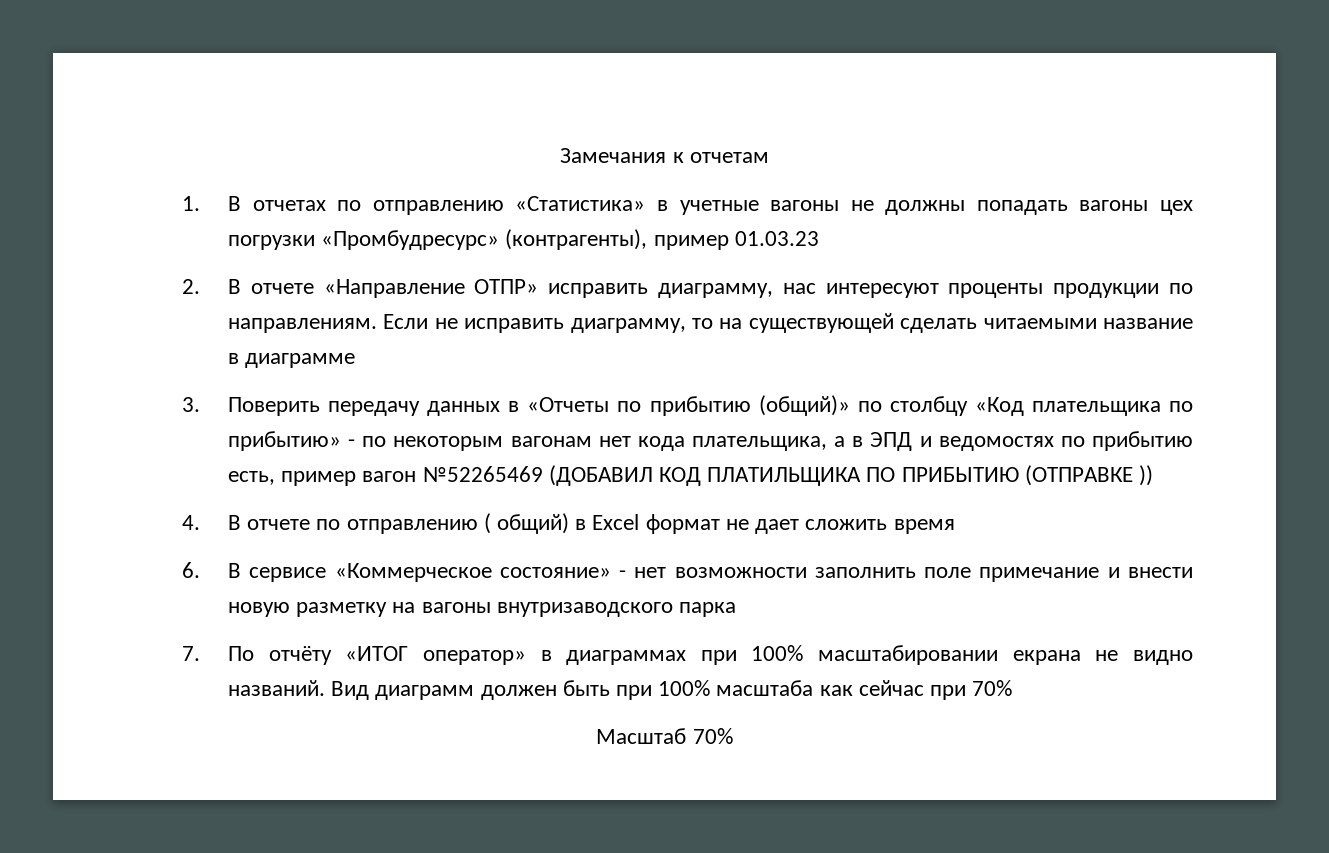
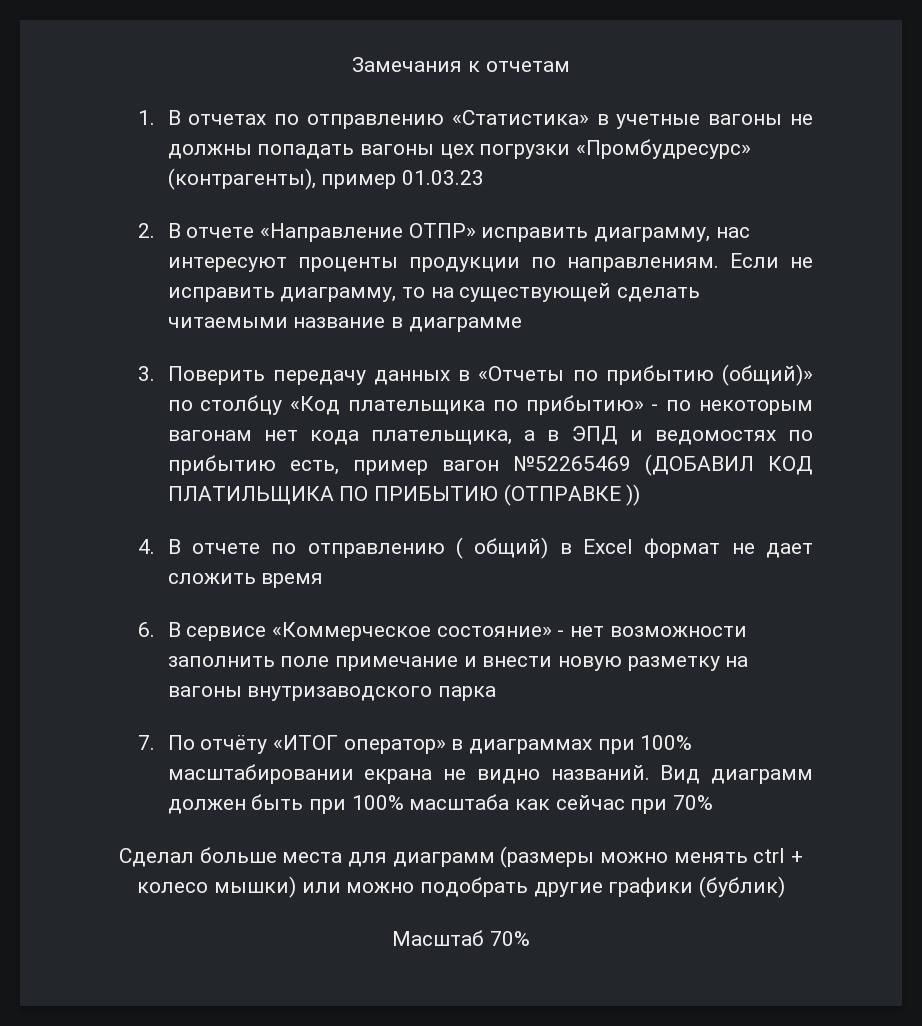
(1013, 688) none -> [118,846,804,868] [137,876,785,898] // Сделал больше места для диаграмм (размеры можно менять ctrl + колесо мышки) или можно подобрать другие графики (бублик)

